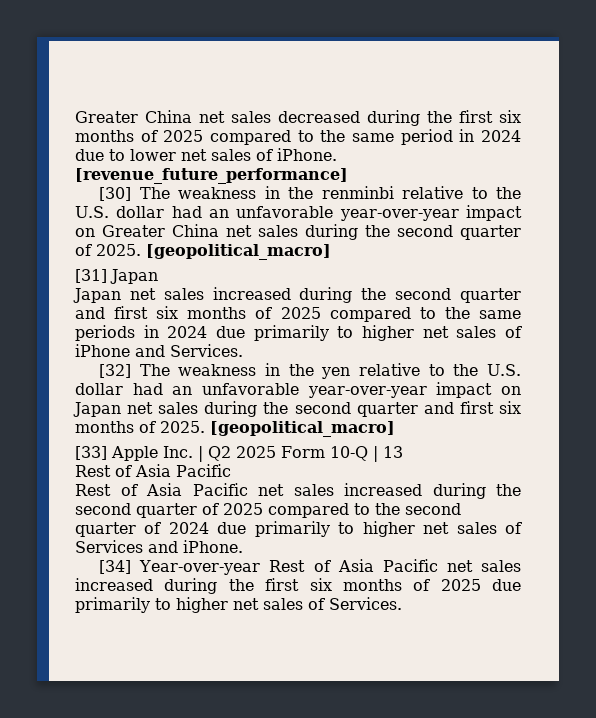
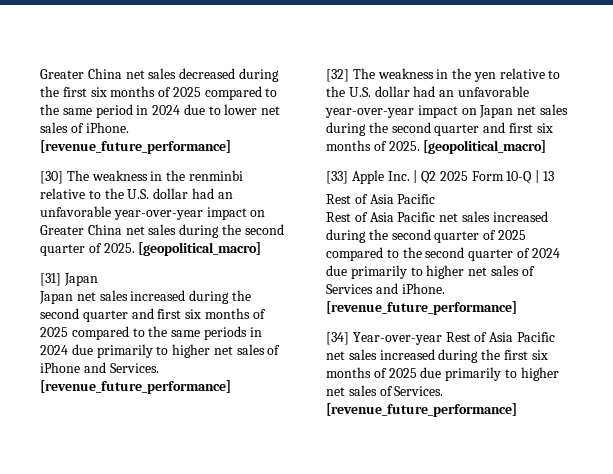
(243, 350) none -> [40,380,231,394] [revenue_future_performance]
(243, 546) none -> [326,301,517,315] [revenue_future_performance]
(402, 603) none -> [326,403,517,417] [revenue_future_performance]

